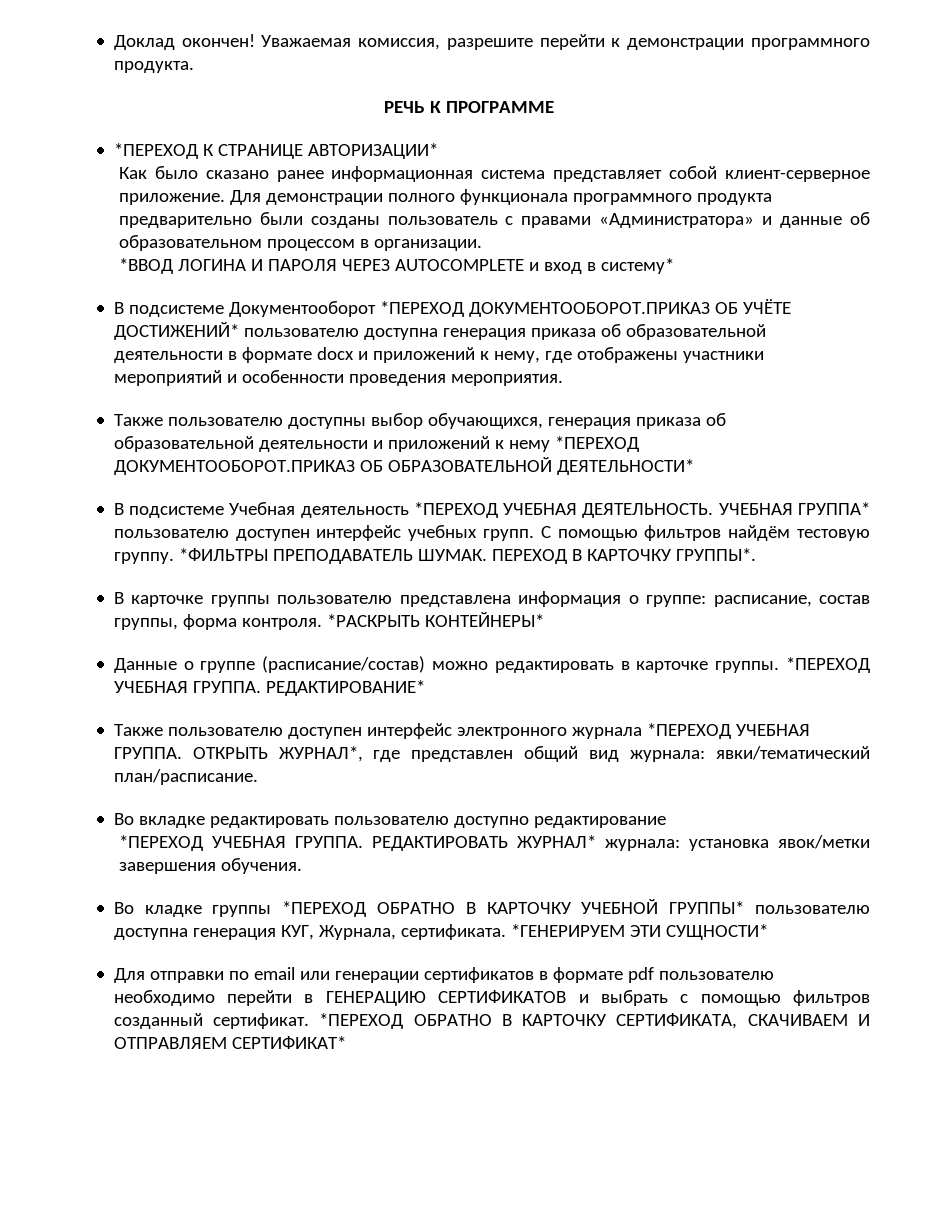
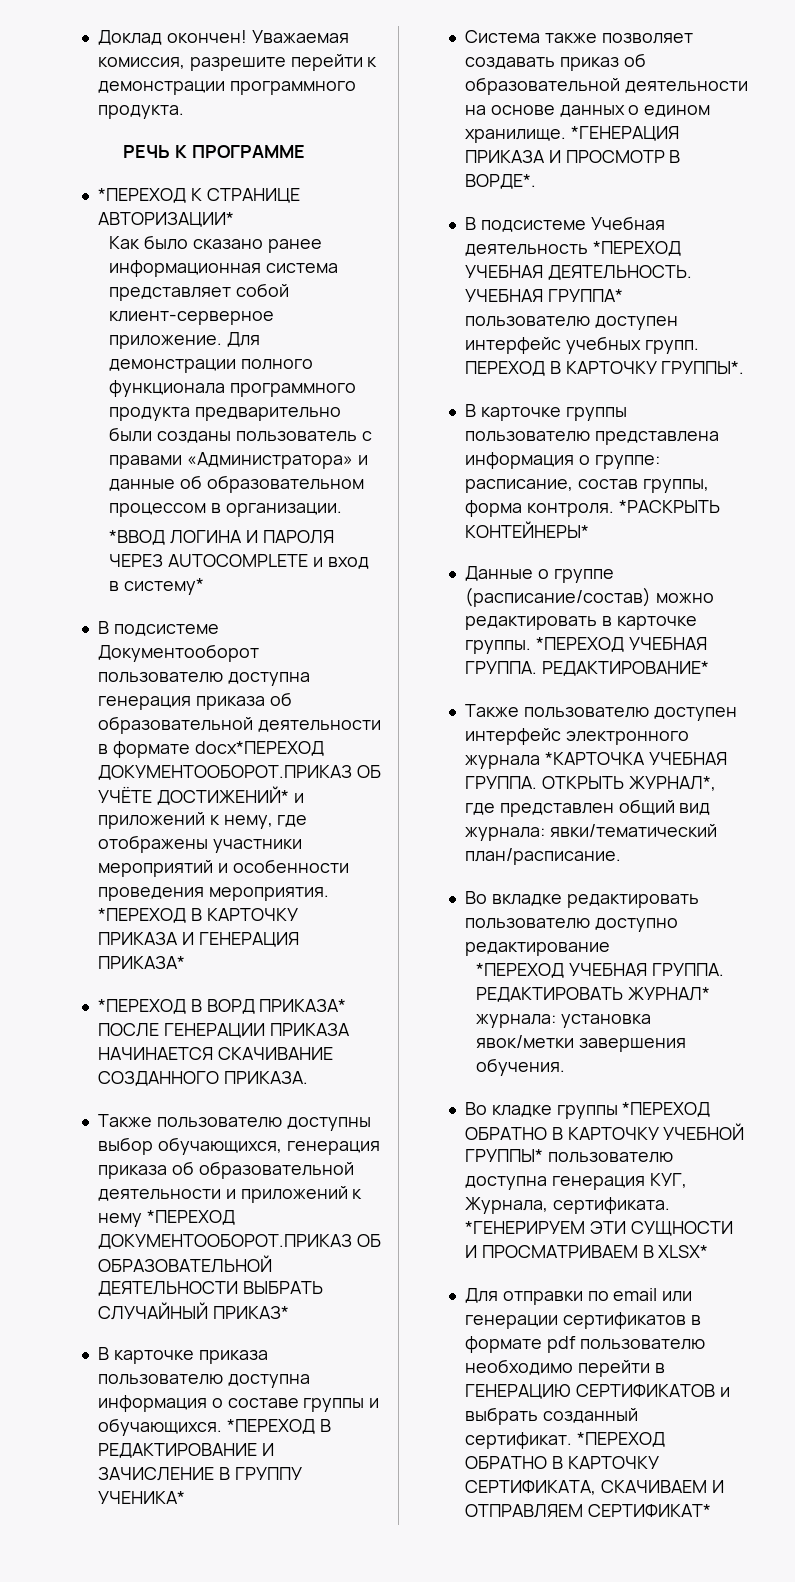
[379,299,791,317] [113,322,239,340] *ПЕРЕХОД ДОКУМЕНТООБОРОТ.ПРИКАЗ ОБ УЧЁТЕ ДОСТИЖЕНИЙ* -> (259, 653) none
[316,347,354,360] docx -> [194,741,324,756] [97,765,381,780] [97,786,289,805] docx*ПЕРЕХОД ДОКУМЕНТООБОРОТ.ПРИКАЗ ОБ УЧЁТЕ ДОСТИЖЕНИЙ*
(563, 380) none -> [97,908,298,923] [97,932,299,947] [97,956,185,969] [97,999,347,1014] [97,1023,350,1038] [97,1047,333,1060] [97,1071,308,1086] *ПЕРЕХОД В КАРТОЧКУ ПРИКАЗА И ГЕНЕРАЦИЯ ПРИКАЗА* // *ПЕРЕХОД В ВОРД ПРИКАЗА* ПОСЛЕ ГЕНЕРАЦИИ ПРИКАЗА НАЧИНАЕТСЯ СКАЧИВАНИЕ СОЗДАННОГО ПРИКАЗА.
[556,459,694,475] ДЕЯТЕЛЬНОСТИ* -> [97,1281,323,1296] [97,1302,289,1320] [97,1347,268,1364] [97,1374,310,1388] [97,1395,380,1412] [97,1418,331,1436] [97,1443,274,1458] [97,1467,302,1481] [97,1491,185,1504] [464,30,693,44] [464,53,646,71] [464,77,748,95] [464,105,711,117] [464,126,679,143] [464,150,681,163] [464,174,536,189] ДЕЯТЕЛЬНОСТИ ВЫБРАТЬ СЛУЧАЙНЫЙ ПРИКАЗ* // В карточке приказа пользователю доступна информация о составе группы и обучающихся. *ПЕРЕХОД В РЕДАКТИРОВАНИЕ И ЗАЧИСЛЕНИЕ В ГРУППУ УЧЕНИКА* // Система также позволяет создавать приказ об образовательной деятельности на основе данных о едином хранилище. *ГЕНЕРАЦИЯ ПРИКАЗА И ПРОСМОТР В ВОРДЕ*.
[540,525,870,541] [113,548,487,564] С помощью фильтров найдём тестовую группу. *ФИЛЬТРЫ ПРЕПОДАВАТЕЛЬ ШУМАК. -> (699, 347) none
[646,723,731,739] *ПЕРЕХОД -> [544,752,645,765] *КАРТОЧКА
[665,924,768,940] СУЩНОСТИ* -> [630,1221,733,1236] [464,1245,709,1258] СУЩНОСТИ И ПРОСМАТРИВАЕМ В XLSX*
[680,990,870,1006] с помощью фильтров -> (538, 1416) none

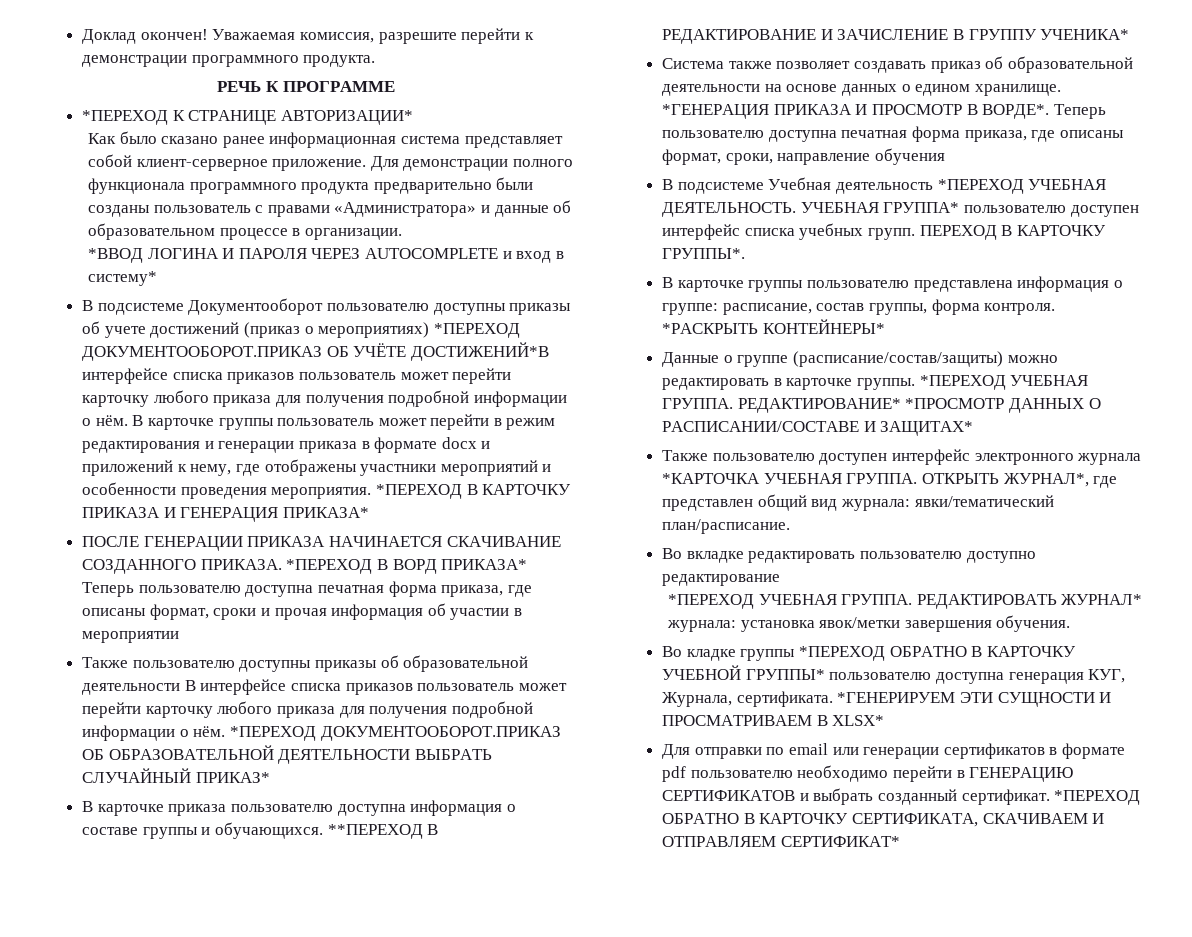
[108,503,206,517] процессом -> [219,228,288,240] процессе
[227,672,310,686] [97,692,292,710] [97,716,381,734] [97,741,324,758] [97,765,381,780] [97,786,289,805] доступна генерация приказа об образовательной деятельности в формате docx*ПЕРЕХОД ДОКУМЕНТООБОРОТ.ПРИКАЗ ОБ УЧЁТЕ ДОСТИЖЕНИЙ* -> [433,303,572,315] [82,321,520,338] [82,342,549,361] [82,368,512,384] [82,390,567,407] [82,414,556,430] [82,437,477,453] доступны приказы об учете достижений (приказ о мероприятиях) *ПЕРЕХОД ДОКУМЕНТООБОРОТ.ПРИКАЗ ОБ УЧЁТЕ ДОСТИЖЕНИЙ*В интерфейсе списка приказов пользователь может перейти карточку любого приказа для получения подробной информации о нём. В карточке группы пользователь может перейти в режим редактирования и генерации приказа в формате docx
[97,999,347,1014] *ПЕРЕХОД В ВОРД ПРИКАЗА* -> (369, 512) none
[97,1114,371,1131] [97,1137,380,1155] [97,1161,354,1179] [97,1186,363,1203] [97,1213,142,1227] // Также пользователю доступны выбор обучающихся, генерация приказа об образовательной деятельности и приложений к нему -> [286,559,528,574] [82,581,532,597] [82,603,522,620] [82,631,180,643] [82,655,529,672] [82,679,567,695] [82,701,533,718] [82,725,226,741] *ПЕРЕХОД В ВОРД ПРИКАЗА* Теперь пользователю доступна печатная форма приказа, где описаны формат, сроки и прочая информация об участии в мероприятии // Также пользователю доступны приказы об образовательной деятельности В интерфейсе списка приказов пользователь может перейти карточку любого приказа для получения подробной информации о нём.
[226,1419,315,1434] *ПЕРЕХОД -> [327,824,423,839] **ПЕРЕХОД
(536, 181) none -> [1053,104,1106,119] [662,126,1124,142] [662,148,945,165] Теперь пользователю доступна печатная форма приказа, где описаны формат, сроки, направление обучения
(561, 345) none -> [744,228,795,236] списка
[464,587,651,607] (расписание/состав) -> [792,351,1003,367] (расписание/состав/защиты)
(709, 668) none -> [905,398,1101,413] [662,421,974,436] *ПРОСМОТР ДАННЫХ О РАСПИСАНИИ/СОСТАВЕ И ЗАЩИТАХ*

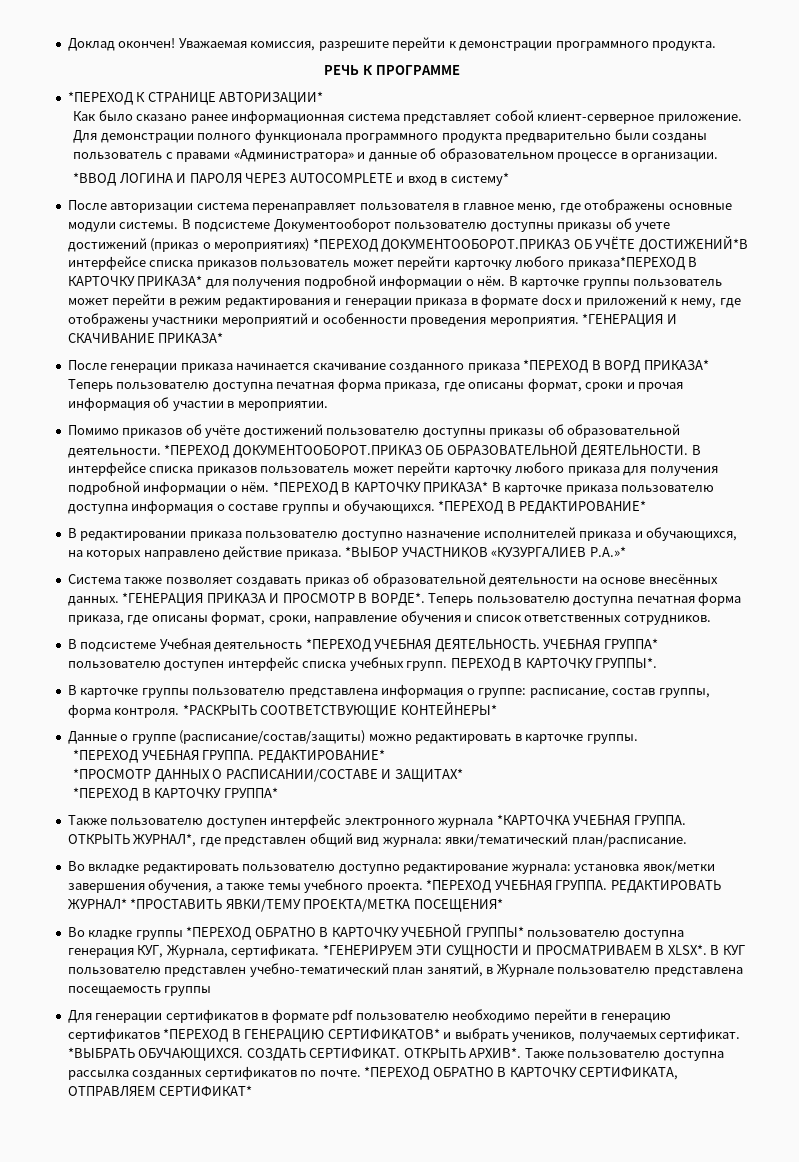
(157, 278) none -> [67,199,732,213] [67,222,179,232] После авторизации система перенаправляет пользователя в главное меню, где отображены основные модули системы.
[213,395,272,407] приказа -> [567,256,698,270] [67,275,203,286] приказа*ПЕРЕХОД В КАРТОЧКУ ПРИКАЗА*
[375,484,572,499] [82,507,369,522] [82,536,561,551] [82,559,282,574] *ПЕРЕХОД В КАРТОЧКУ ПРИКАЗА И ГЕНЕРАЦИЯ ПРИКАЗА* // ПОСЛЕ ГЕНЕРАЦИИ ПРИКАЗА НАЧИНАЕТСЯ СКАЧИВАНИЕ СОЗДАННОГО ПРИКАЗА. -> [582,313,677,327] [67,332,224,343] [67,360,520,373] *ГЕНЕРАЦИЯ И СКАЧИВАНИЕ ПРИКАЗА* // После генерации приказа начинается скачивание созданного приказа
[82,631,180,643] [82,657,129,668] мероприятии // Также -> [237,401,328,411] [67,424,323,438] мероприятии. // Помимо приказов об учёте достижений
[82,683,181,695] деятельности -> [67,442,689,458] деятельности. *ПЕРЕХОД ДОКУМЕНТООБОРОТ.ПРИКАЗ ОБ ОБРАЗОВАТЕЛЬНОЙ ДЕЯТЕЛЬНОСТИ.
[320,726,561,741] [82,745,492,764] [82,768,270,783] ДОКУМЕНТООБОРОТ.ПРИКАЗ ОБ ОБРАЗОВАТЕЛЬНОЙ ДЕЯТЕЛЬНОСТИ ВЫБРАТЬ СЛУЧАЙНЫЙ ПРИКАЗ* // -> [341,481,489,492] В КАРТОЧКУ ПРИКАЗА*
[327,824,439,839] [662,29,1130,44] **ПЕРЕХОД В РЕДАКТИРОВАНИЕ И ЗАЧИСЛЕНИЕ В ГРУППУ УЧЕНИКА* -> [438,500,647,514] [67,527,738,541] [67,546,626,560] *ПЕРЕХОД В РЕДАКТИРОВАНИЕ* // В редактировании приказа пользователю доступно назначение исполнителей приказа и обучающихся, на которых направлено действие приказа. *ВЫБОР УЧАСТНИКОВ «КУЗУРГАЛИЕВ Р.А.»*
[841,84,1061,96] данных о едином хранилище. -> [648,574,718,584] [67,596,119,606] внесённых данных.
(945, 156) none -> [464,615,711,625] и список ответственных сотрудников.
(759, 328) none -> [260,705,398,718] СООТВЕТСТВУЮЩИЕ
(915, 384) none -> (638, 739) //
(901, 405) none -> (385, 756) //
(974, 428) none -> [73,787,278,801] // *ПЕРЕХОД В КАРТОЧКУ ГРУППА*
(781, 580) // -> [511,861,715,874] [67,879,423,893] журнала: установка явок/метки завершения обучения, а также темы учебного проекта.
[666,615,1071,632] журнала: установка явок/метки завершения обучения. -> [130,898,503,912] *ПРОСТАВИТЬ ЯВКИ/ТЕМУ ПРОЕКТА/МЕТКА ПОСЕЩЕНИЯ*
[832,715,885,726] [662,743,859,759] XLSX* // Для отправки по email или -> [667,944,745,955] [67,963,743,977] [67,986,212,996] [67,1010,92,1023] XLSX*. В КУГ пользователю представлен учебно-тематический план занятий, в Журнале пользователю представлена посещаемость группы // Для
[969,767,1074,782] [662,788,1050,805] ГЕНЕРАЦИЮ СЕРТИФИКАТОВ и выбрать созданный сертификат. -> [600,1013,671,1023] [67,1028,741,1042] [67,1047,724,1061] [67,1066,361,1080] генерацию сертификатов *ПЕРЕХОД В ГЕНЕРАЦИЮ СЕРТИФИКАТОВ* и выбрать учеников, получаемых сертификат. *ВЫБРАТЬ ОБУЧАЮЩИХСЯ. СОЗДАТЬ СЕРТИФИКАТ. ОТКРЫТЬ АРХИВ*. Также пользователю доступна рассылка созданных сертификатов по почте.
[982,813,1105,824] СКАЧИВАЕМ И -> (679, 1073) none

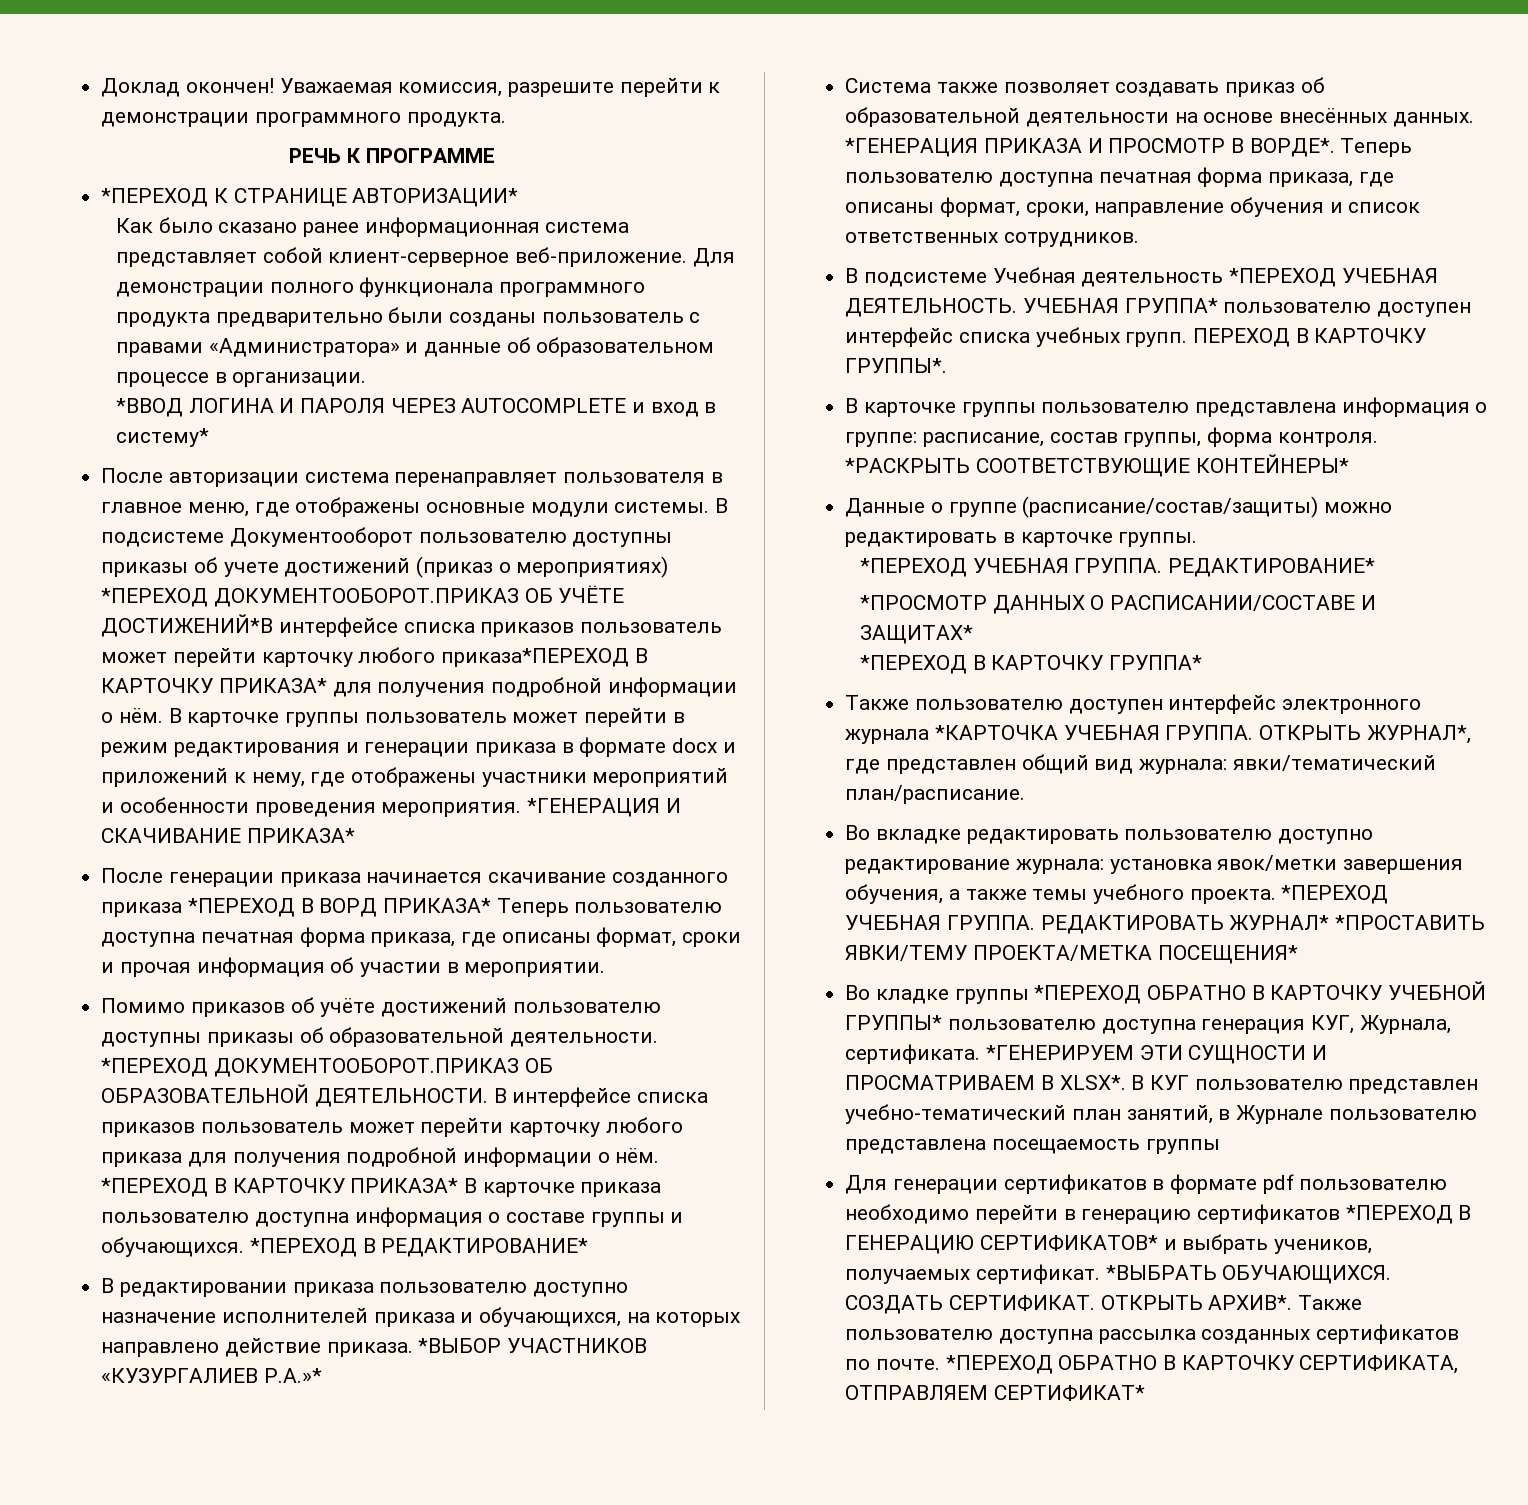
[657,114,742,124] приложение. -> [515,247,688,267] веб-приложение.

